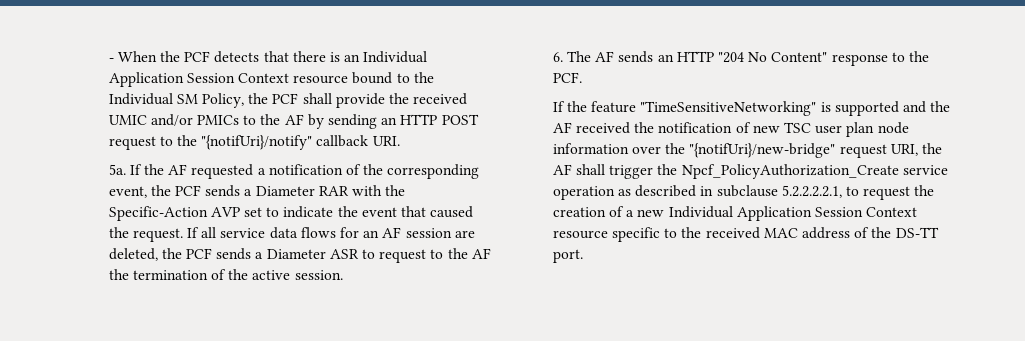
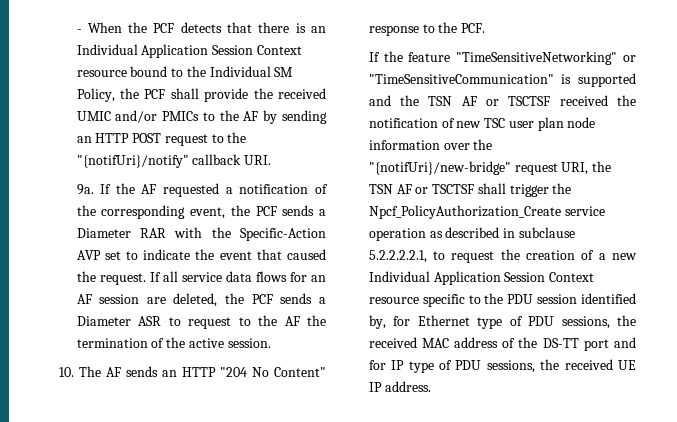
[108,164,126,175] 5a. -> [76,184,94,195] 9a.
[552,52,563,62] 6. -> [58,367,74,377] 10.
(817, 108) none -> [623,55,636,62] [368,74,554,84] or "TimeSensitiveCommunication"
[552,122,572,133] AF -> [428,96,551,106] TSN AF or TSCTSF
[552,164,572,175] AF -> [368,184,475,194] TSN AF or TSCTSF
(702, 232) none -> [507,293,636,304] [368,315,636,329] PDU session identified by, for Ethernet type of PDU sessions, the
[552,249,583,263] port. -> [583,337,636,351] [368,359,636,373] [368,381,431,392] port and for IP type of PDU sessions, the received UE IP address.

